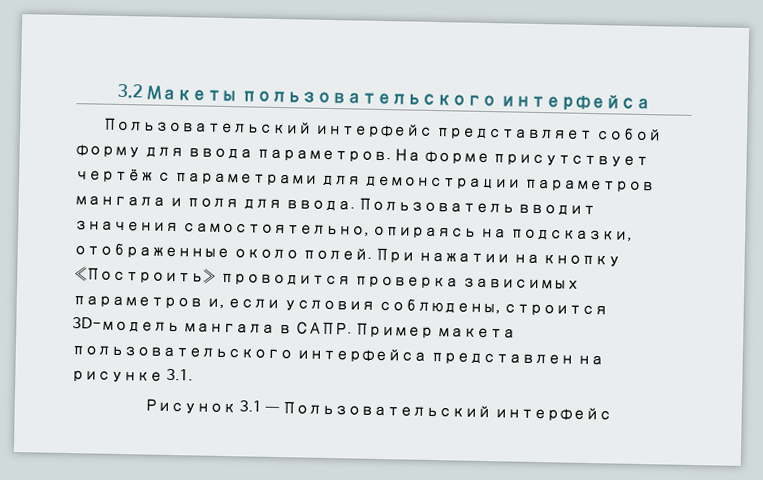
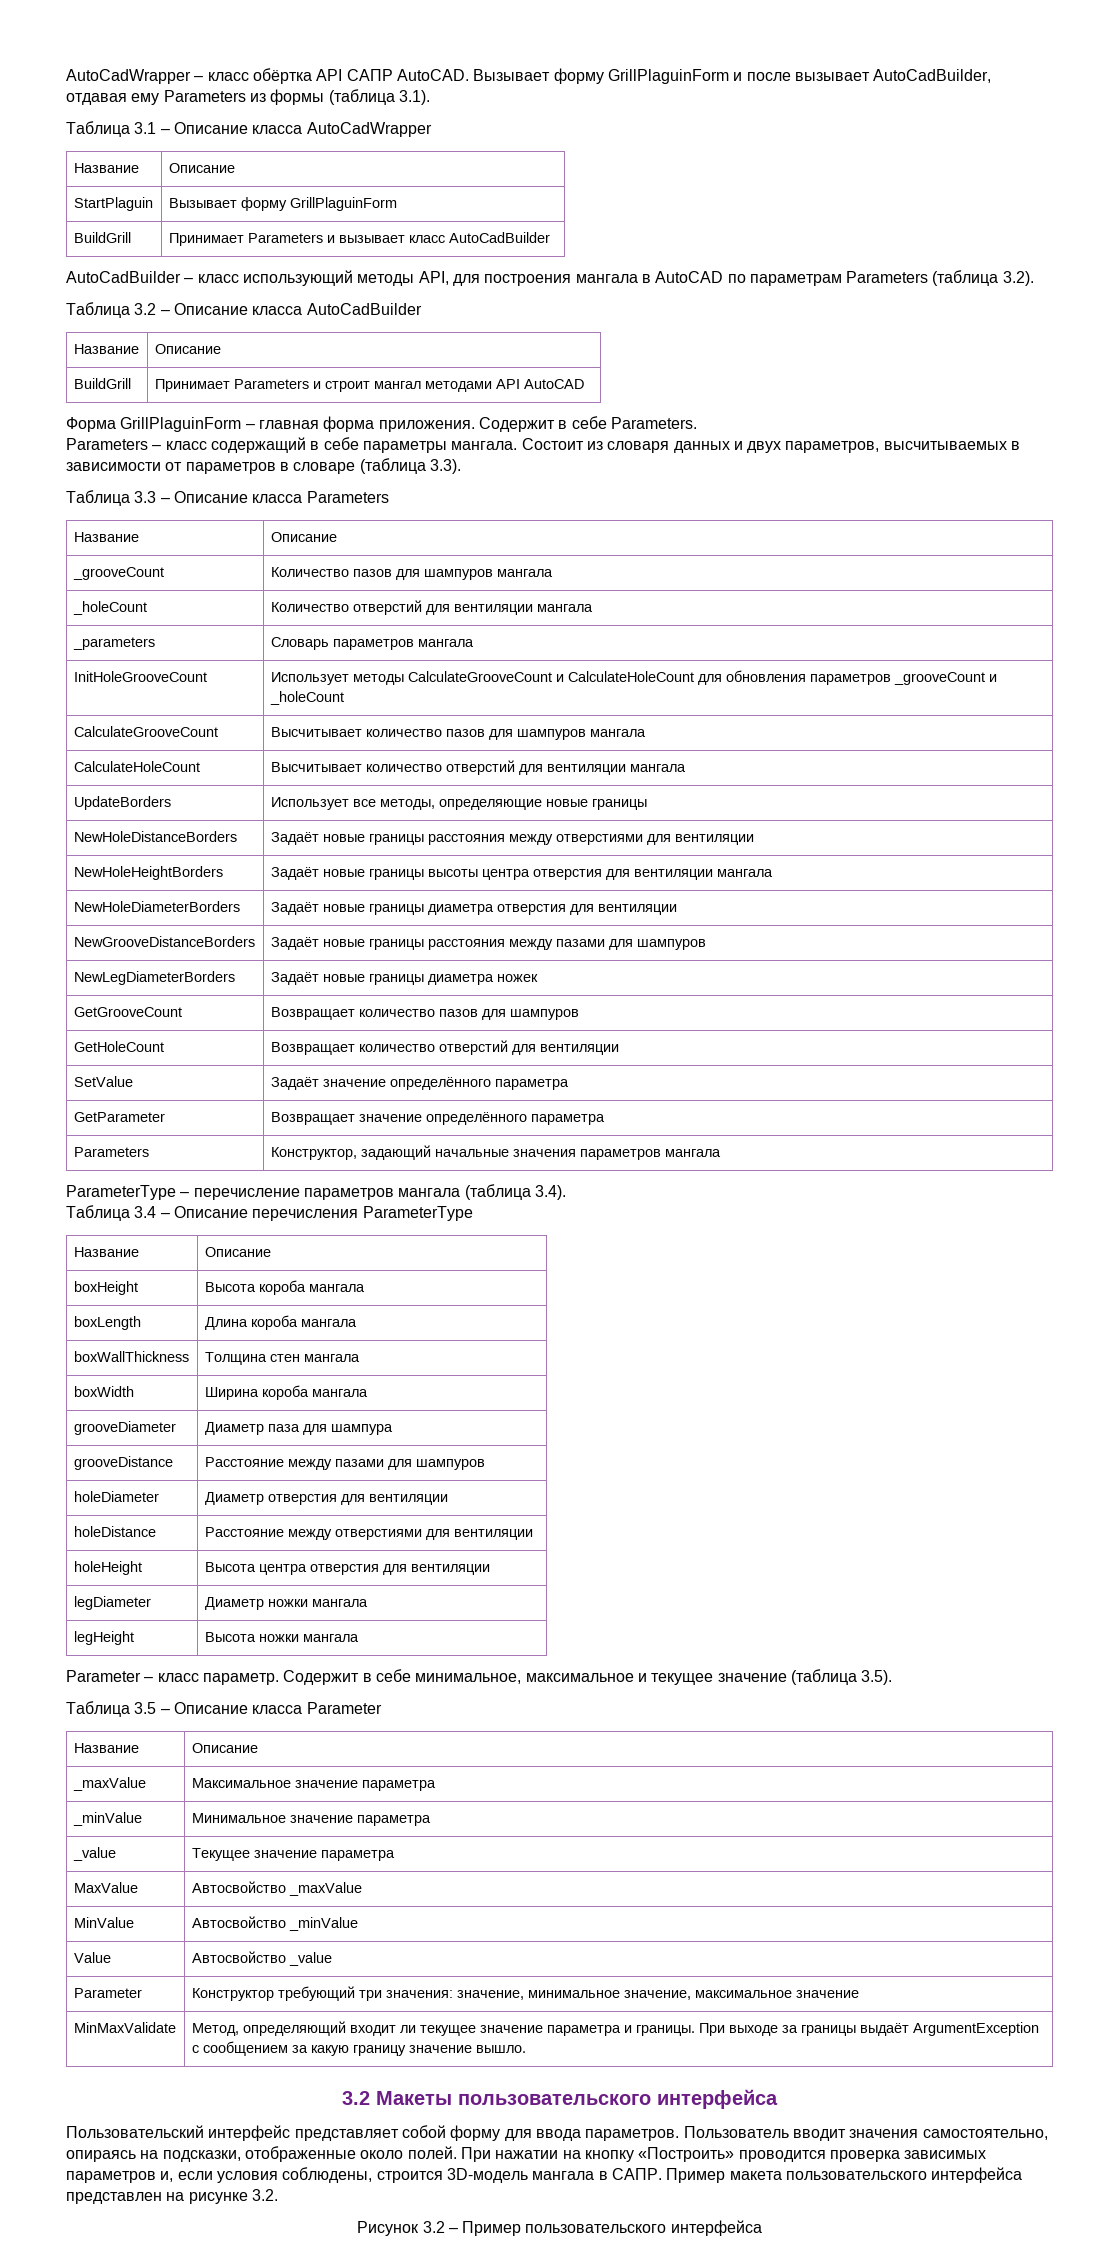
(116, 91) none -> [66,68,992,84] [66,89,430,105] [66,121,432,137] [73,163,139,173] [168,163,235,173] [73,197,153,211] [168,197,397,211] [73,232,131,243] [168,232,550,246] [66,270,1034,286] [66,302,422,318] [73,344,139,354] [154,344,221,354] [73,378,131,389] [154,379,584,392] [66,416,697,432] [66,437,1021,453] [66,458,461,474] [66,490,389,506] [73,532,139,542] [270,532,337,542] [72,567,164,580] [270,567,553,580] [72,601,147,615] [270,600,593,615] [72,637,155,650] [270,637,474,650] [73,671,207,682] [270,670,997,685] [269,691,344,705] [73,726,218,737] [270,727,646,740] [73,761,200,772] [270,760,686,775] [73,796,171,810] [270,797,647,810] [73,831,237,842] [270,832,754,845] [73,866,223,880] [270,867,773,880] [73,901,240,912] [270,902,677,915] [73,936,255,947] [270,937,706,950] [73,971,235,985] [270,972,538,985] [73,1007,182,1017] [270,1007,579,1020] [73,1041,164,1052] [270,1040,619,1055] [73,1076,133,1087] [270,1077,569,1090] [73,1112,165,1122] [270,1112,605,1125] [73,1147,149,1157] [270,1145,721,1160] [66,1184,566,1200] [66,1205,473,1221] [73,1247,139,1257] [204,1247,271,1257] [73,1281,138,1295] [204,1280,365,1295] [73,1316,141,1330] [204,1315,357,1330] [73,1351,189,1362] [204,1352,360,1365] [73,1386,134,1397] [204,1385,368,1400] [73,1421,176,1435] [204,1422,393,1435] [73,1456,173,1470] [204,1457,485,1470] [73,1491,159,1502] [204,1492,448,1505] [73,1526,156,1537] [204,1527,533,1540] [73,1561,142,1575] [204,1562,490,1575] [73,1596,151,1610] [204,1597,368,1610] [73,1631,134,1645] [204,1632,359,1642] [66,1669,893,1685] [66,1701,382,1717] [73,1743,139,1753] [191,1743,258,1753] [72,1777,146,1791] [191,1778,436,1791] [72,1812,142,1826] [191,1813,431,1826] [72,1847,116,1861] [191,1848,395,1861] [73,1882,138,1893] [191,1881,362,1896] [73,1917,134,1928] [191,1916,358,1931] [73,1952,111,1963] [191,1951,332,1966] [73,1988,142,1998] [191,1986,859,2001] [73,2022,176,2033] [191,2021,1039,2036] [191,2041,526,2056] AutoCadWrapper – класс обёртка API САПР AutoCAD. Вызывает форму GrillPlaguinForm и после вызывает AutoCadBuilder, отдавая ему Parameters из формы (таблица 3.1). // Таблица 3.1 – Описание класса AutoCadWrapper // Название | Описание // StartPlaguin | Вызывает форму GrillPlaguinForm // BuildGrill | Принимает Parameters и вызывает класс AutoCadBuilder // AutoCadBuilder – класс использующий методы API, для построения мангала в AutoCAD по параметрам Parameters (таблица 3.2). // Таблица 3.2 – Описание класса AutoCadBuilder // Название | Описание // BuildGrill | Принимает Parameters и строит мангал методами API AutoCAD // Форма GrillPlaguinForm – главная форма приложения. Содержит в себе Parameters. // Parameters – класс содержащий в себе параметры мангала. Состоит из словаря данных и двух параметров, высчитываемых в зависимости от параметров в словаре (таблица 3.3). // Таблица 3.3 – Описание класса Parameters // Название | Описание // _grooveCount | Количество пазов для шампуров мангала // _holeCount | Количество отверстий для вентиляции мангала // _parameters | Словарь параметров мангала // InitHoleGrooveCount | Использует методы CalculateGrooveCount и CalculateHoleCount для обновления параметров _grooveCount и _holeCount // CalculateGrooveCount | Высчитывает количество пазов для шампуров мангала // CalculateHoleCount | Высчитывает количество отверстий для вентиляции мангала // UpdateBorders | Использует все методы, определяющие новые границы // NewHoleDistanceBorders | Задаёт новые границы расстояния между отверстиями для вентиляции // NewHoleHeightBorders | Задаёт новые границы высоты центра отверстия для вентиляции мангала // NewHoleDiameterBorders | Задаёт новые границы диаметра отверстия для вентиляции // NewGrooveDistanceBorders | Задаёт новые границы расстояния между пазами для шампуров // NewLegDiameterBorders | Задаёт новые границы диаметра ножек // GetGrooveCount | Возвращает количество пазов для шампуров // GetHoleCount | Возвращает количество отверстий для вентиляции // SetValue | Задаёт значение определённого параметра // GetParameter | Возвращает значение определённого параметра // Parameters | Конструктор, задающий начальные значения параметров мангала // ParameterType – перечисление параметров мангала (таблица 3.4). // Таблица 3.4 – Описание перечисления ParameterType // Название | Описание // boxHeight | Высота короба мангала // boxLength | Длина короба мангала // boxWallThickness | Толщина стен мангала // boxWidth | Ширина короба мангала // grooveDiameter | Диаметр паза для шампура // grooveDistance | Расстояние между пазами для шампуров // holeDiameter | Диаметр отверстия для вентиляции // holeDistance | Расстояние между отверстиями для вентиляции // holeHeight | Высота центра отверстия для вентиляции // legDiameter | Диаметр ножки мангала // legHeight | Высота ножки мангала // Parameter – класс параметр. Содержит в себе минимальное, максимальное и текущее значение (таблица 3.5). // Таблица 3.5 – Описание класса Parameter // Название | Описание // _maxValue | Максимальное значение параметра // _minValue | Минимальное значение параметра // _value | Текущее значение параметра // MaxValue | Автосвойство _maxValue // MinValue | Автосвойство _minValue // Value | Автосвойство _value // Parameter | Конструктор требующий три значения: значение, минимальное значение, максимальное значение // MinMaxValidate | Метод, определяющий входит ли текущее значение параметра и границы. При выходе за границы выдаёт ArgumentException с сообщением за какую границу значение вышло. //
[393,148,650,168] [75,168,655,193] [74,195,355,212] На форме присутствует чертёж с параметрами для демонстрации параметров мангала и поля для ввода. -> (680, 2135) none
[165,368,193,381] 3.1. -> [251,2189,278,2201] 3.2.
[239,400,612,422] 3.1 — Пользовательский интерфейс -> [422,2220,762,2236] 3.2 – Пример пользовательского интерфейса

